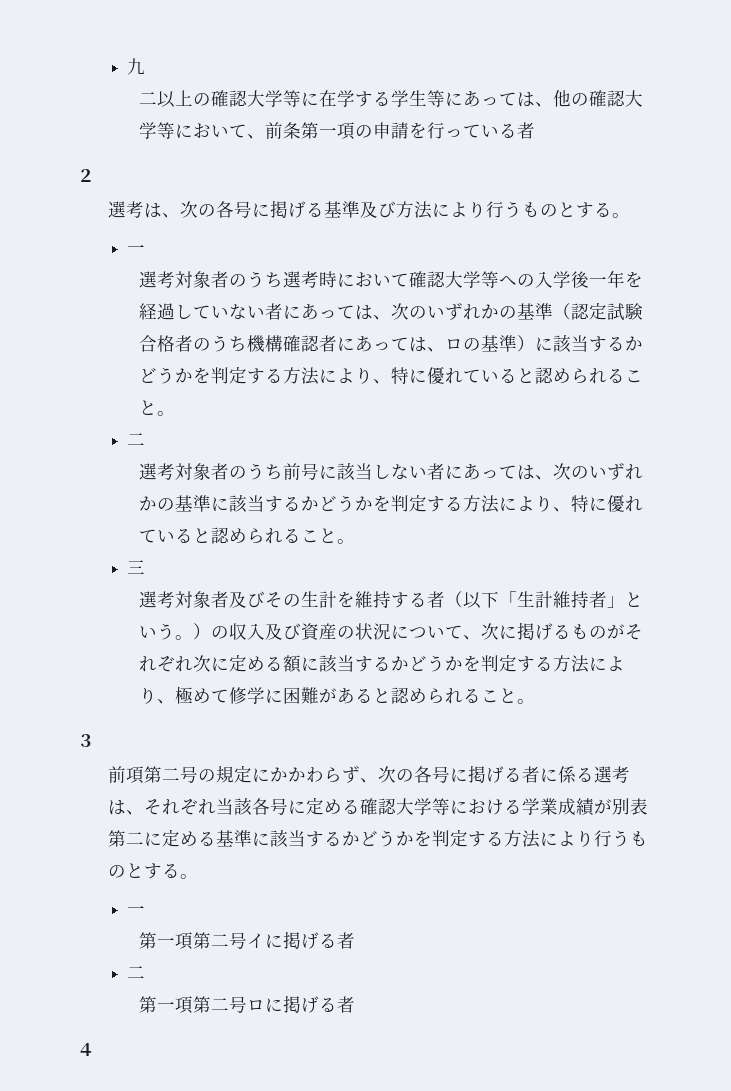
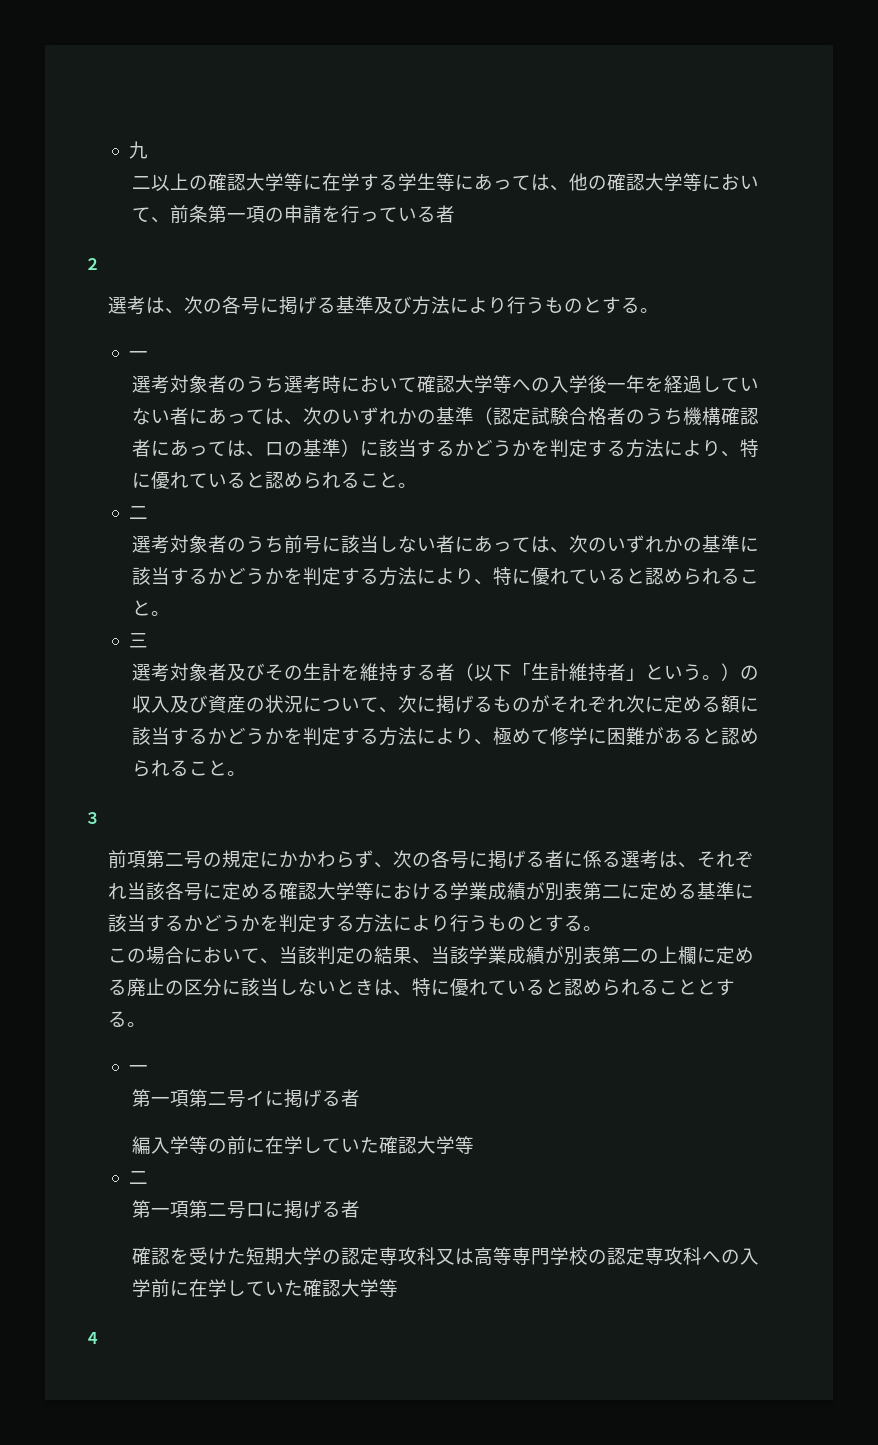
(199, 876) none -> [108,946,755,965] [108,978,736,997] [108,1011,147,1027] // この場合において、当該判定の結果、当該学業成績が別表第二の上欄に定める廃止の区分に該当しないときは、特に優れていると認められることとする。
(356, 940) none -> [131,1136,474,1155] // 編入学等の前に在学していた確認大学等
(356, 1004) none -> [131,1247,759,1266] [131,1279,398,1297] // 確認を受けた短期大学の認定専攻科又は高等専門学校の認定専攻科への入学前に在学していた確認大学等

